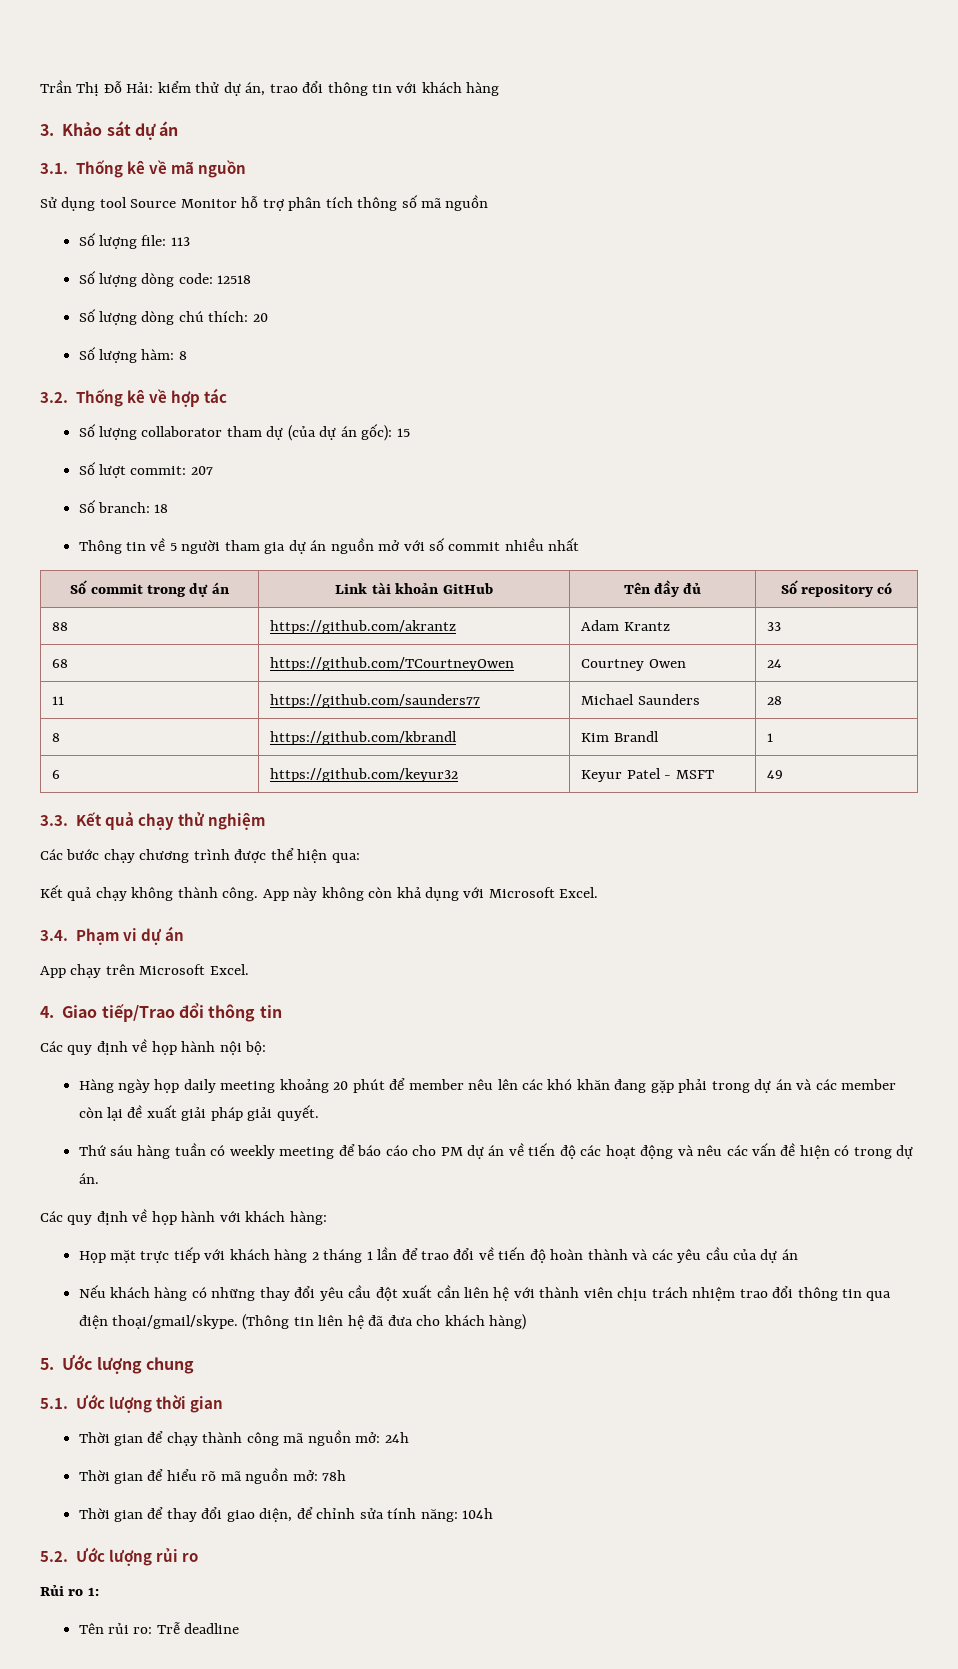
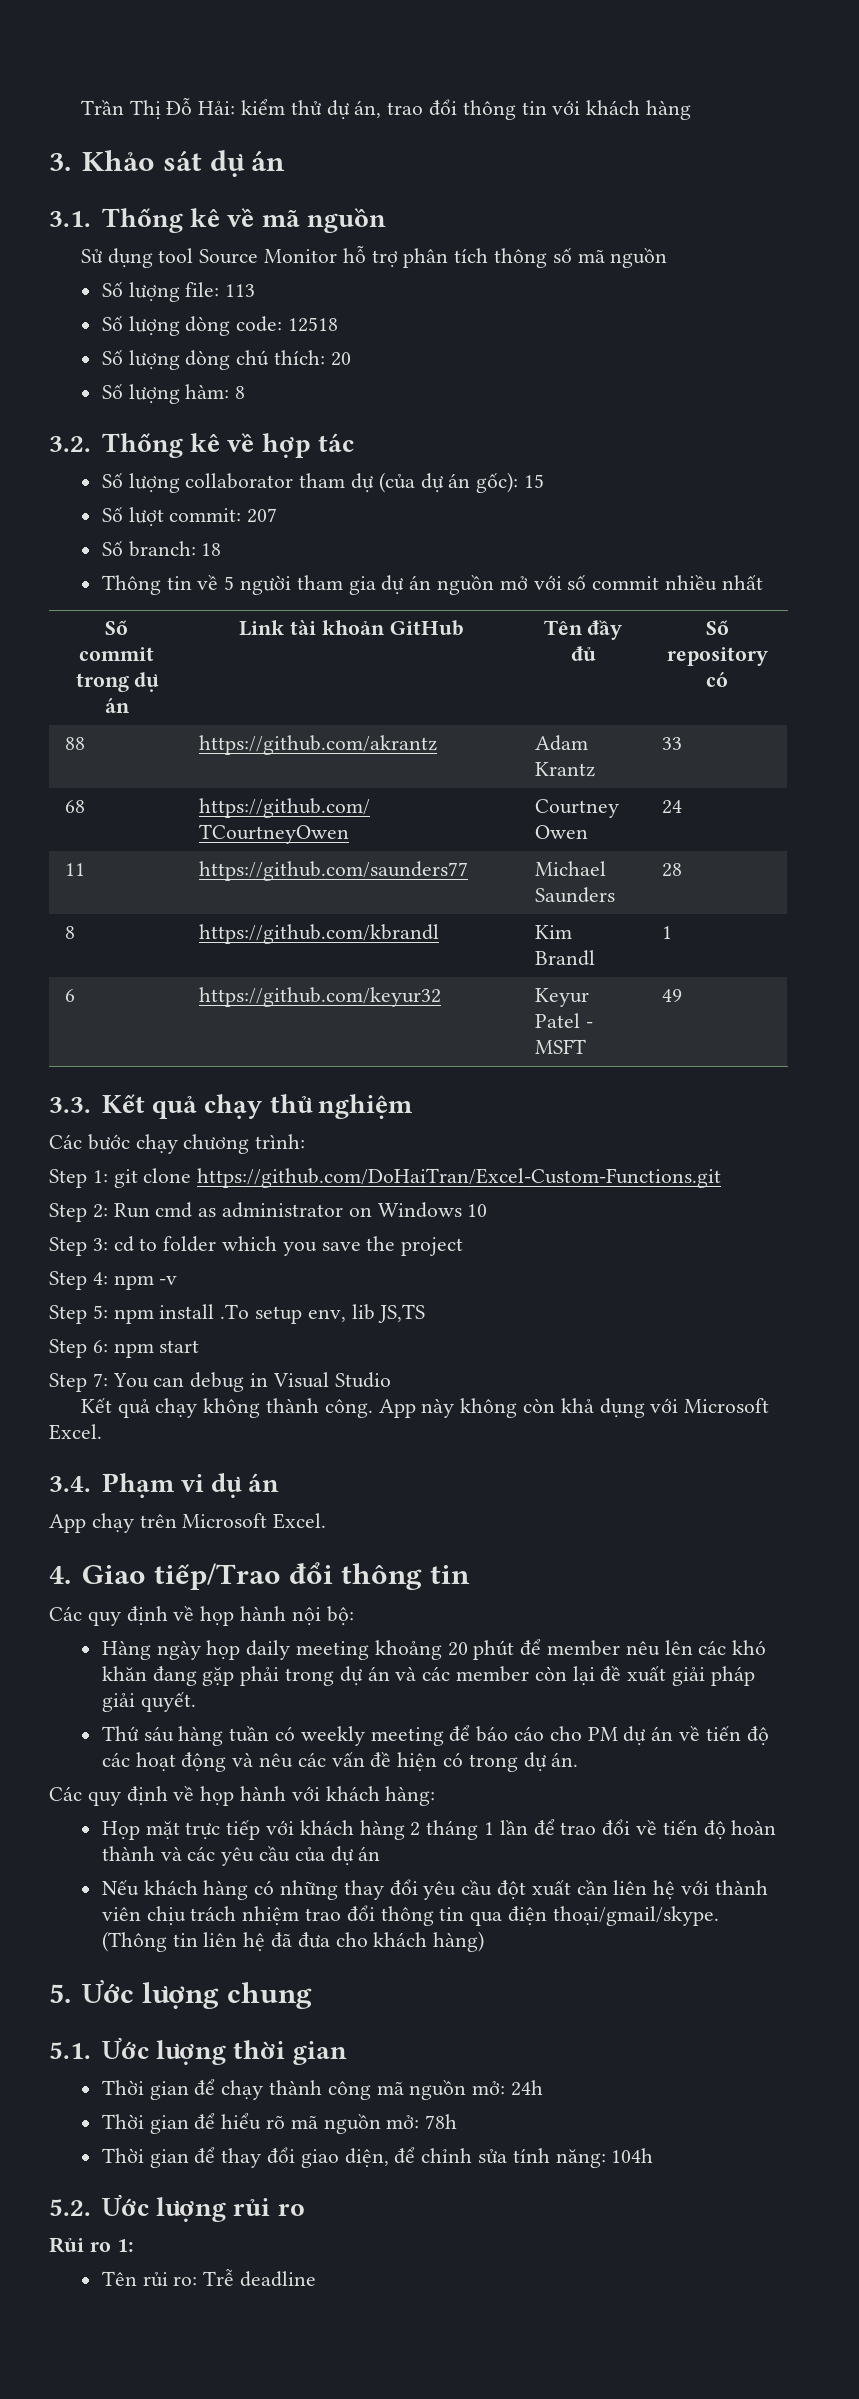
[193,848,360,863] trình được thể hiện qua: -> [255,1134,306,1149] [49,1168,722,1188] [49,1202,488,1222] [49,1236,464,1256] [49,1271,178,1290] [49,1304,426,1324] [49,1339,200,1358] [49,1372,391,1392] trình: // Step 1: git clone https://github.com/DoHaiTran/Excel-Custom-Functions.git // Step 2: Run cmd as administrator on Windows 10 // Step 3: cd to folder which you save the project // Step 4: npm -v // Step 5: npm install .To setup env, lib JS,TS // Step 6: npm start // Step 7: You can debug in Visual Studio

